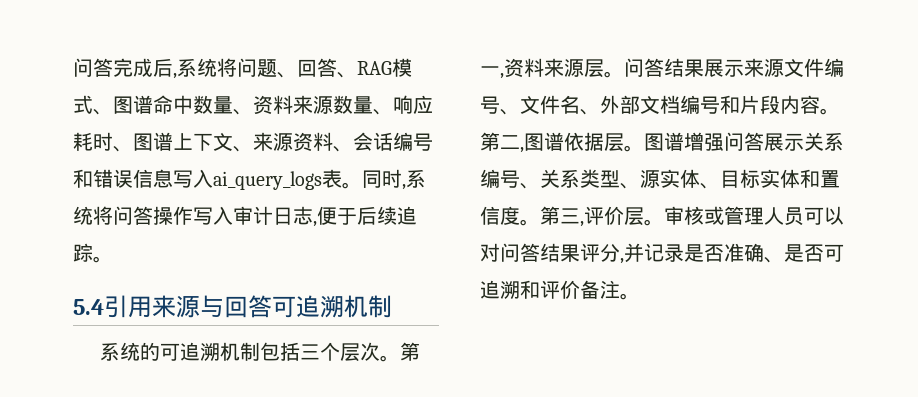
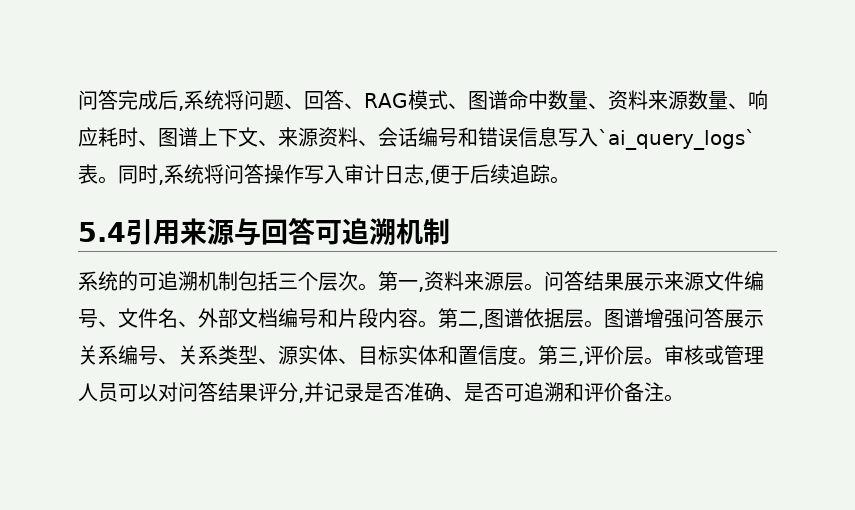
[213,171,322,190] ai_query_logs -> [598,129,755,150] `ai_query_logs`

